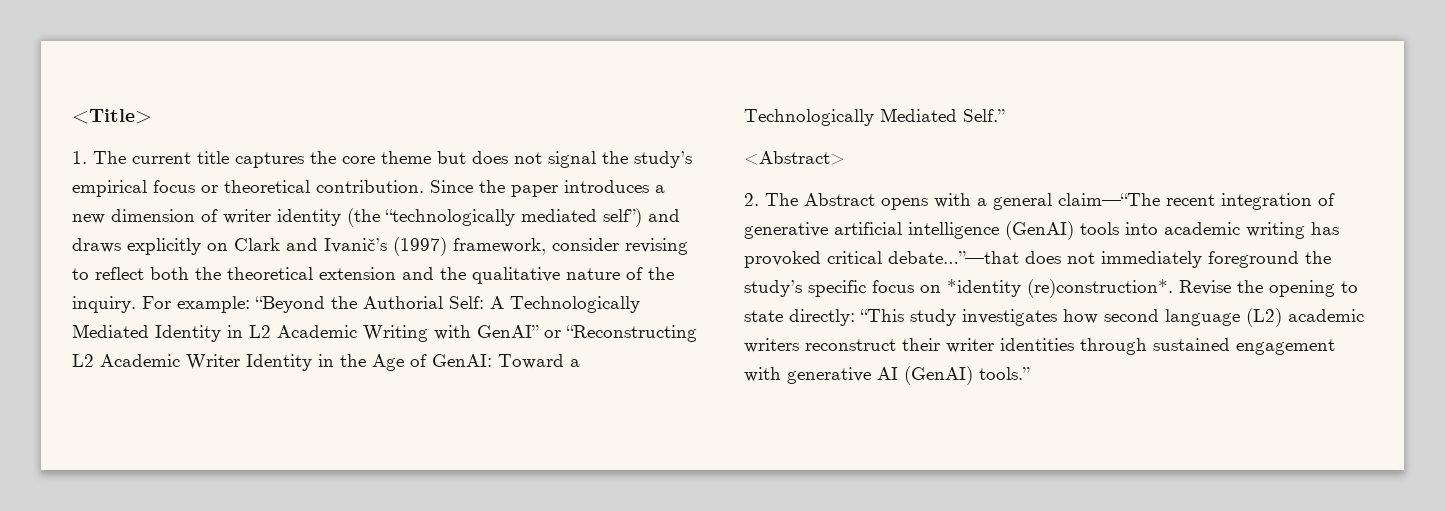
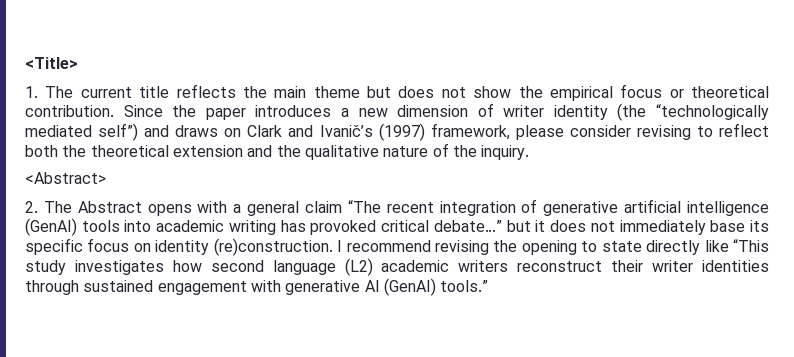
[235,151,375,168] captures the core -> [176,84,307,98] reflects the main
[548,151,692,168] signal the study’s -> [473,86,543,98] show the
[127,238,201,255] explicitly -> (219, 131) none
(546, 246) none -> [515,125,564,140] please
[142,296,640,313] [72,324,697,342] [72,354,580,371] [744,108,1005,126] For example: “Beyond the Authorial Self: A Technologically Mediated Identity in L2 Academic Writing with GenAI” or “Reconstructing L2 Academic Writer Identity in the Age of GenAI: Toward a Technologically Mediated Self.” -> (530, 152) none
[1058,193,1160,206] claim—“The -> [304,200,381,213] claim “The
[888,251,1331,268] [744,279,1231,298] debate…”—that does not immediately foreground the study’s specific focus on *identity (re)construction*. Revise -> [433,220,770,235] [25,238,489,256] debate…” but it does not immediately base its specific focus on identity (re)construction. I recommend revising
[789,309,855,326] directly: -> [646,240,729,255] directly like

